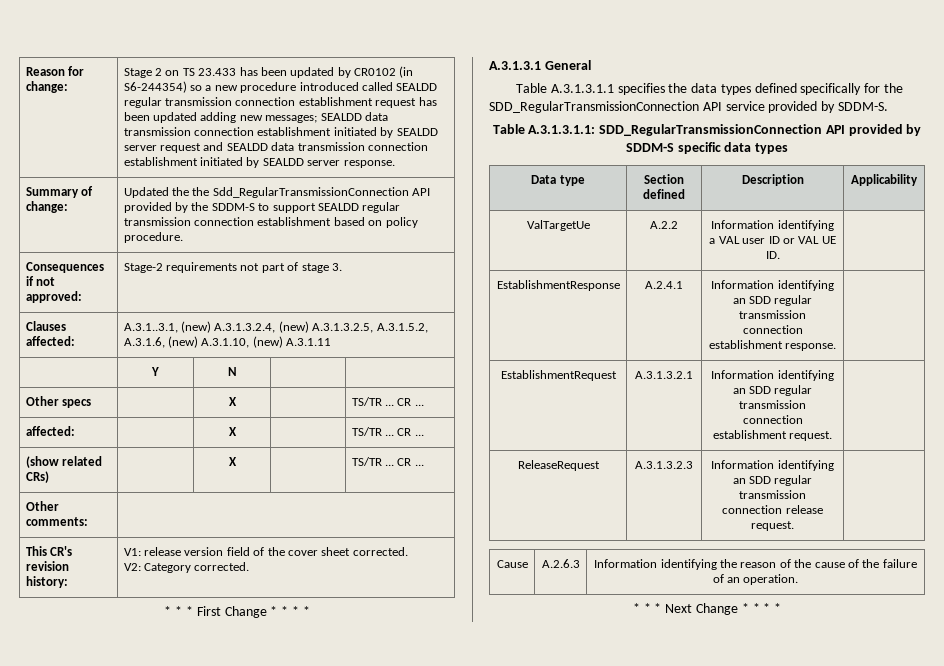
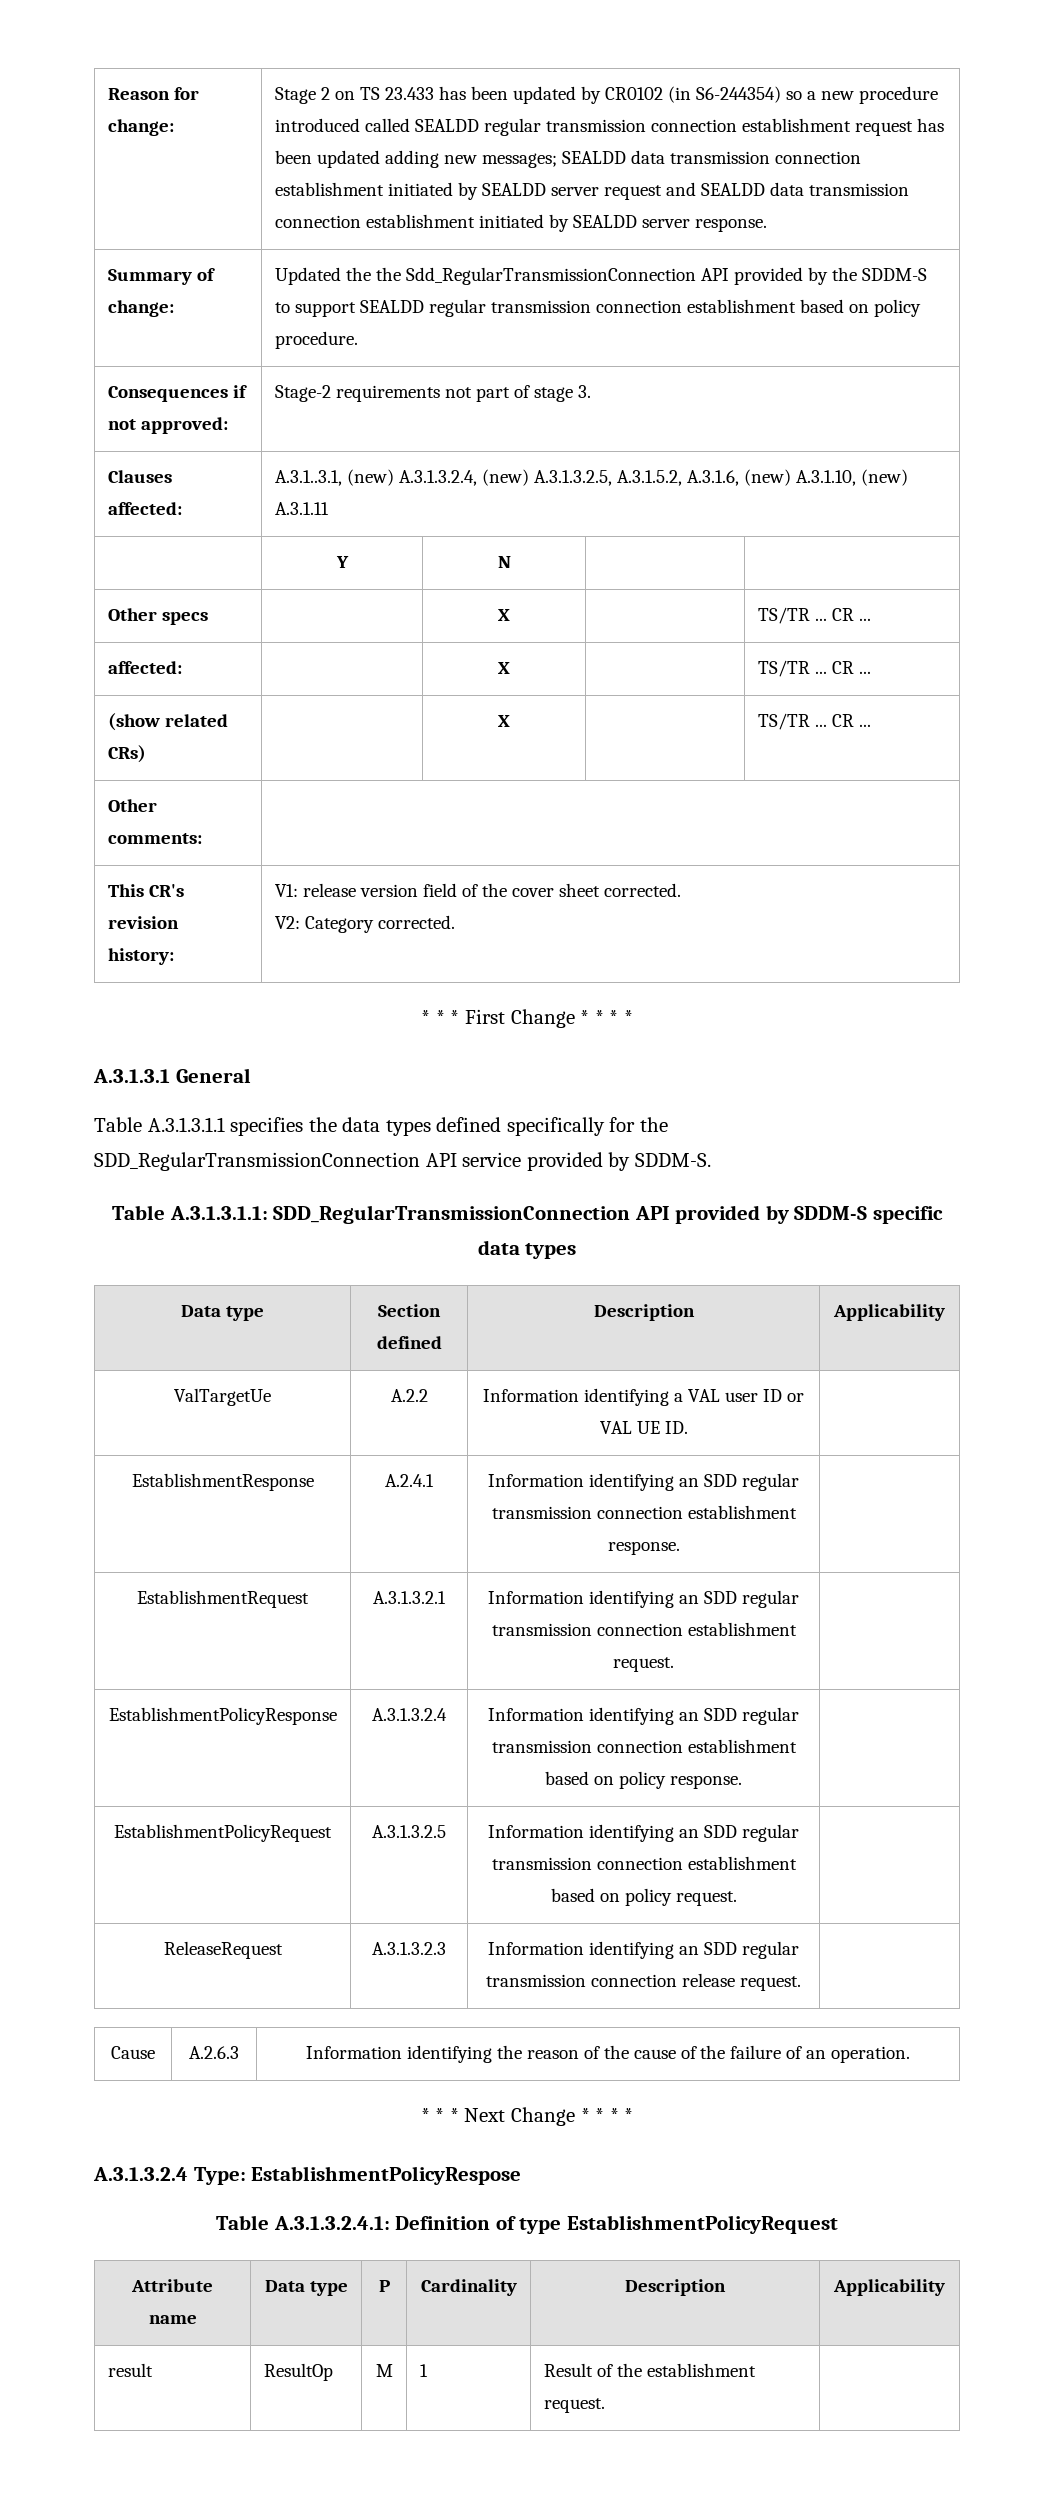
(833, 436) none -> [108,1707,337,1725] [372,1708,447,1721] [488,1707,799,1725] [491,1739,797,1753] [545,1771,742,1789] [114,1824,332,1842] [372,1825,446,1838] [488,1824,799,1842] [491,1856,797,1870] [550,1888,737,1906] // EstablishmentPolicyResponse | A.3.1.3.2.4 | Information identifying an SDD regular transmission connection establishment based on policy response. | // EstablishmentPolicyRequest | A.3.1.3.2.5 | Information identifying an SDD regular transmission connection establishment based on policy request. |
(782, 608) none -> [93,2166,522,2185] [216,2215,838,2234] [131,2279,213,2292] [148,2315,197,2324] [264,2280,348,2296] [378,2280,390,2292] [420,2279,517,2296] [625,2279,726,2296] [833,2279,945,2296] [107,2363,153,2377] [263,2363,333,2381] [375,2364,393,2377] [419,2364,428,2377] [543,2363,756,2377] [543,2398,605,2413] // A.3.1.3.2.4 Type: EstablishmentPolicyRespose // Table A.3.1.3.2.4.1: Definition of type EstablishmentPolicyRequest // Attribute name | Data type | P | Cardinality | Description | Applicability // result | ResultOp | M | 1 | Result of the establishment request. |

